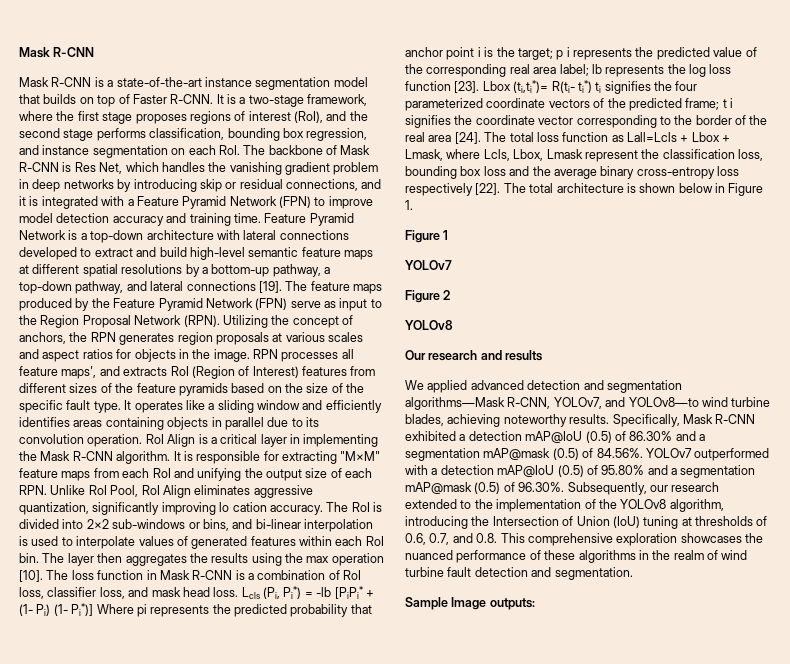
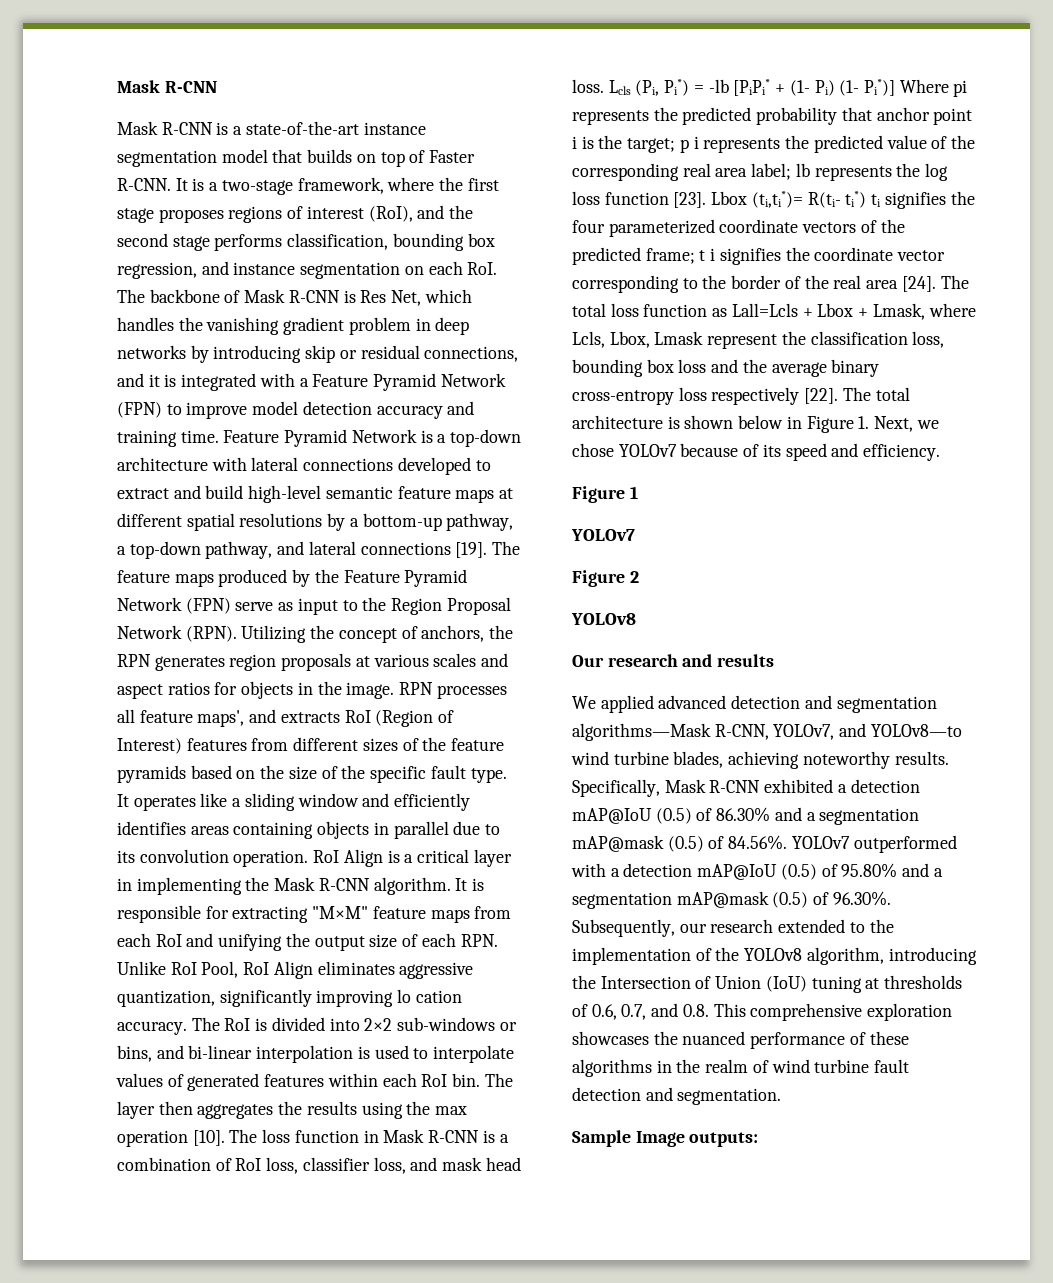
(413, 205) none -> [874,416,939,432] [572,443,941,461] Next, we chose YOLOv7 because of its speed and efficiency.

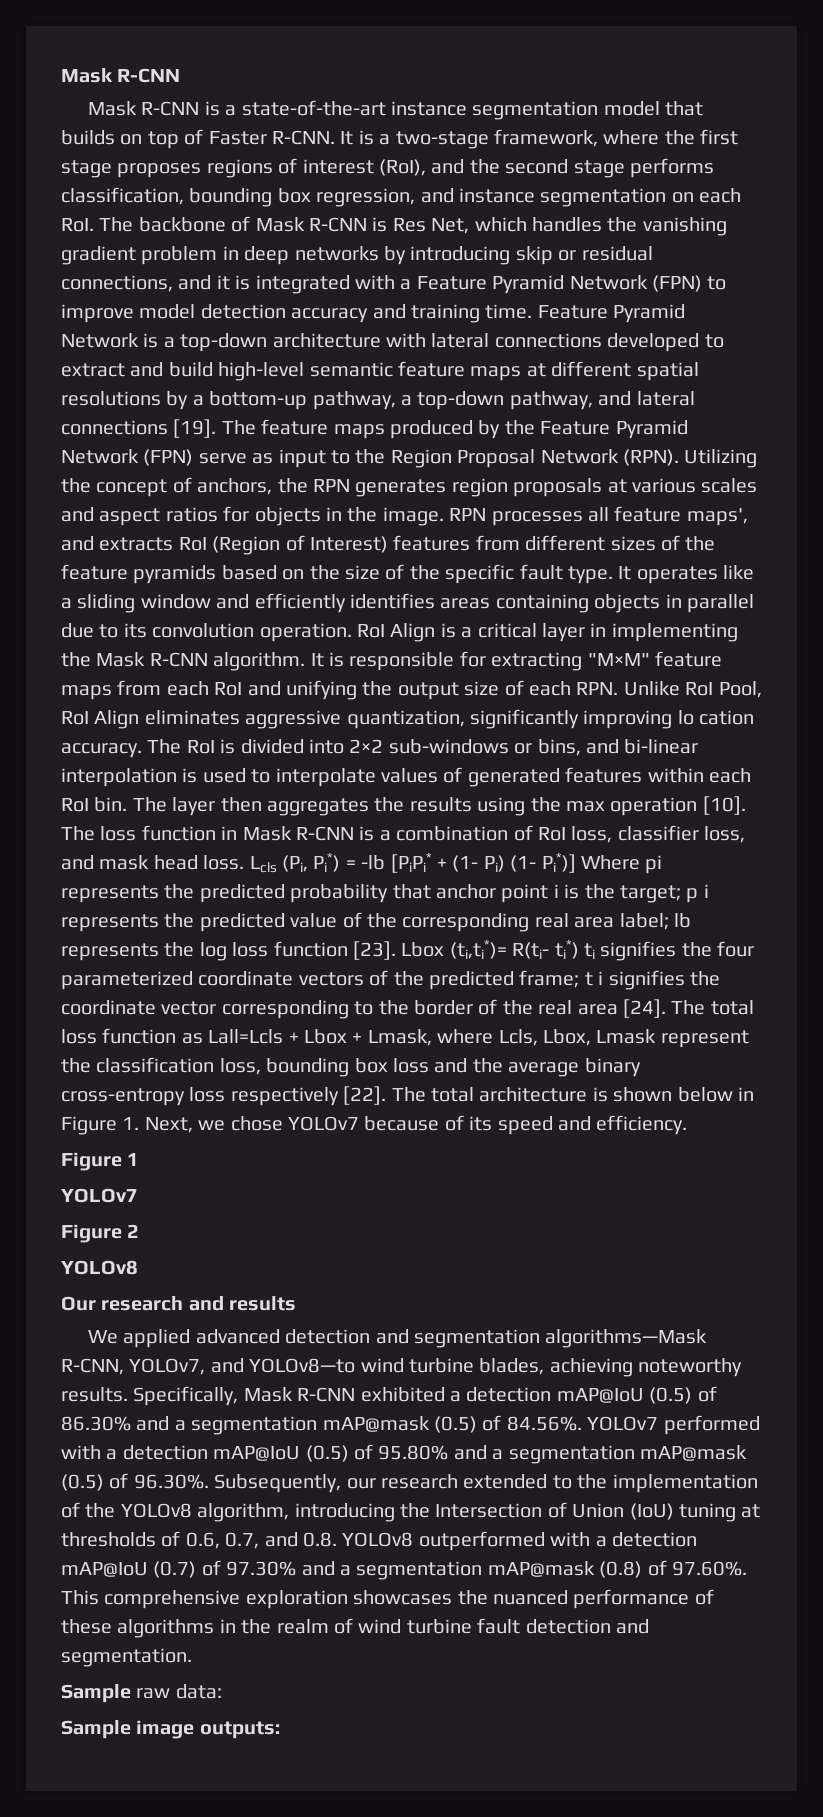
[853,835,957,853] outperformed -> [663,1415,760,1435] performed
(709, 1010) none -> [342,1531,697,1551] [61,1560,747,1580] YOLOv8 outperformed with a detection mAP@IoU (0.7) of 97.30% and a segmentation mAP@mask (0.8) of 97.60%.
[635,1131,685,1147] Image -> [136,1684,222,1699] [61,1720,195,1739] raw data: // Sample image

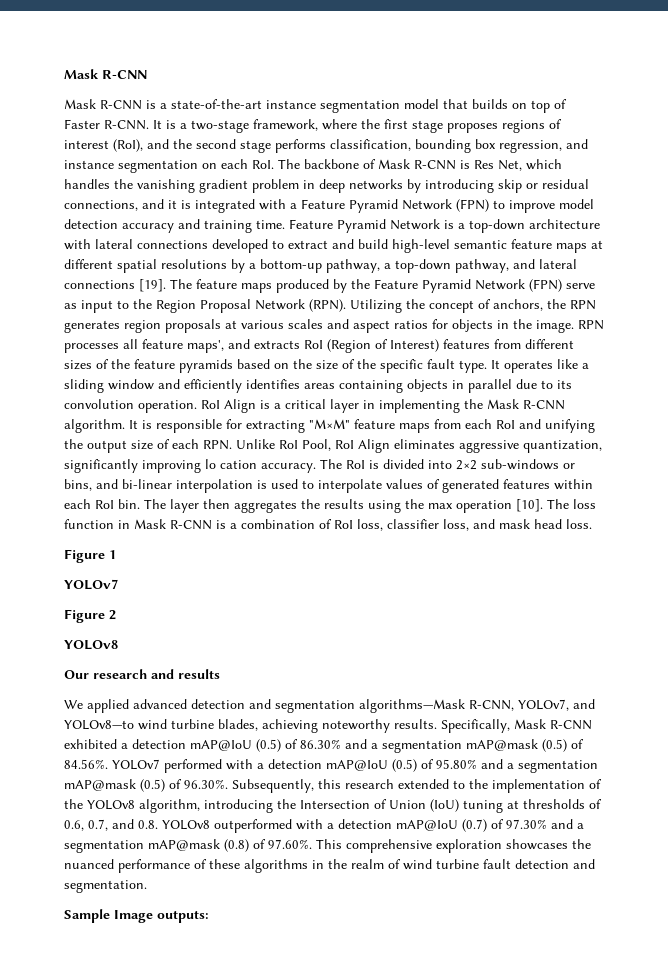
[249,852,663,874] [61,884,709,903] [61,912,691,932] [61,939,755,961] [61,970,720,990] [61,999,754,1019] [61,1028,749,1048] [61,1057,641,1077] [61,1086,754,1106] [61,1115,688,1135] Lcls (Pi, Pi*) = -lb [PiPi* + (1- Pi) (1- Pi*)] Where pi represents the predicted probability that anchor point i is the target; p i represents the predicted value of the corresponding real area label; lb represents the log loss function [23]. Lbox (ti,ti*)= R(ti- ti*) ti signifies the four parameterized coordinate vectors of the predicted frame; t i signifies the coordinate vector corresponding to the border of the real area [24]. The total loss function as Lall=Lcls + Lbox + Lmask, where Lcls, Lbox, Lmask represent the classification loss, bounding box loss and the average binary cross-entropy loss respectively [22]. The total architecture is shown below in Figure 1. Next, we chose YOLOv7 because of its speed and efficiency. -> (592, 524) none
[346,1478,376,1489] our -> [318,779,341,789] this
[136,1684,222,1699] [61,1720,195,1739] raw data: // Sample image -> [114,910,153,923] Image

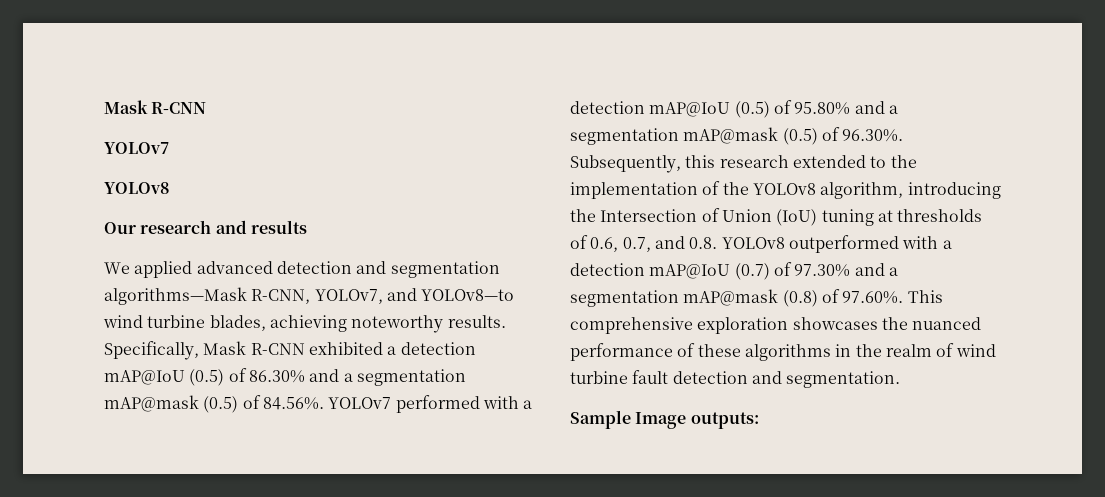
[64,69,147,79] [64,99,567,113] [64,119,562,133] [64,139,588,153] [64,159,562,173] [64,179,589,193] [64,199,594,213] [64,219,600,233] [64,239,603,253] [64,259,577,273] [64,279,595,293] [64,299,596,313] [64,319,604,333] [64,339,574,353] [64,359,589,373] [64,379,572,393] [64,399,565,413] [64,419,595,433] [64,439,602,453] [64,459,575,473] [64,479,593,493] [64,499,596,513] [64,519,592,531] [64,549,116,563] [64,579,118,590] [64,609,116,623] Mask R-CNN // Mask R-CNN is a state-of-the-art instance segmentation model that builds on top of Faster R-CNN. It is a two-stage framework, where the first stage proposes regions of interest (RoI), and the second stage performs classification, bounding box regression, and instance segmentation on each RoI. The backbone of Mask R-CNN is Res Net, which handles the vanishing gradient problem in deep networks by introducing skip or residual connections, and it is integrated with a Feature Pyramid Network (FPN) to improve model detection accuracy and training time. Feature Pyramid Network is a top-down architecture with lateral connections developed to extract and build high-level semantic feature maps at different spatial resolutions by a bottom-up pathway, a top-down pathway, and lateral connections [19]. The feature maps produced by the Feature Pyramid Network (FPN) serve as input to the Region Proposal Network (RPN). Utilizing the concept of anchors, the RPN generates region proposals at various scales and aspect ratios for objects in the image. RPN processes all feature maps', and extracts RoI (Region of Interest) features from different sizes of the feature pyramids based on the size of the specific fault type. It operates like a sliding window and efficiently identifies areas containing objects in parallel due to its convolution operation. RoI Align is a critical layer in implementing the Mask R-CNN algorithm. It is responsible for extracting "M×M" feature maps from each RoI and unifying the output size of each RPN. Unlike RoI Pool, RoI Align eliminates aggressive quantization, significantly improving lo cation accuracy. The RoI is divided into 2×2 sub-windows or bins, and bi-linear interpolation is used to interpolate values of generated features within each RoI bin. The layer then aggregates the results using the max operation [10]. The loss function in Mask R-CNN is a combination of RoI loss, classifier loss, and mask head loss. // Figure 1 // YOLOv7 // Figure 2 -> [104,100,207,114] [104,142,169,154] Mask R-CNN // YOLOv7

